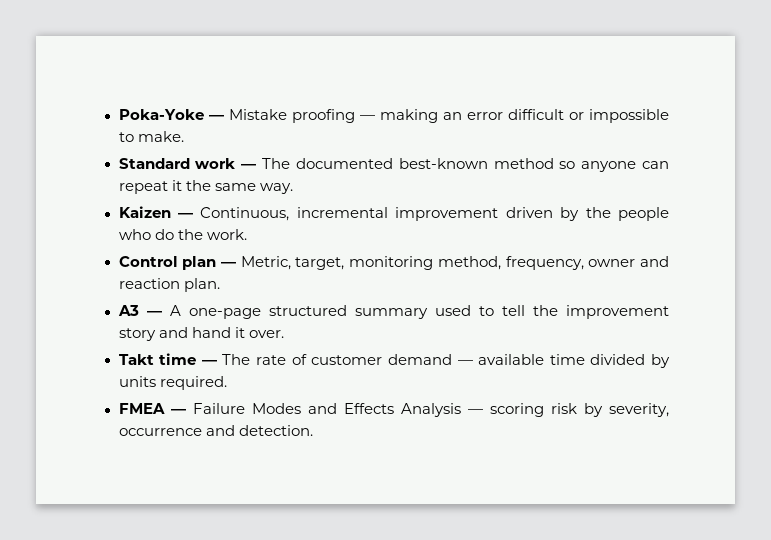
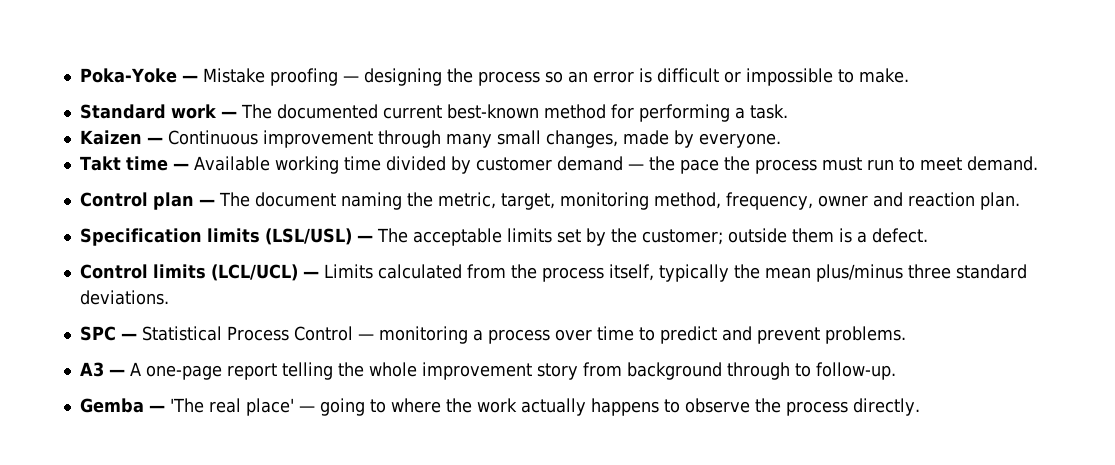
[379,109,438,123] making -> [363,68,563,86] designing the process so
(503, 116) none -> [638,68,652,83] is
(393, 163) none -> [382,105,442,119] current
[559,161,669,172] [118,180,293,194] [118,206,669,221] [118,229,247,240] [118,256,291,270] so anyone can repeat it the same way. // Kaizen — Continuous, incremental improvement driven by the people who do the work. // Control plan — Metric, -> [610,104,788,122] [79,130,781,148] [79,156,1038,174] [79,192,496,210] for performing a task. // Kaizen — Continuous improvement through many small changes, made by everyone. // Takt time — Available working time divided by customer demand — the pace the process must run to meet demand. // Control plan — The document naming the metric,
[117,305,669,319] [118,327,284,341] [118,353,670,368] [118,376,227,390] [118,403,670,417] [118,425,313,436] A3 — A one-page structured summary used to tell the improvement story and hand it over. // Takt time — The rate of customer demand — available time divided by units required. // FMEA — Failure Modes and Effects Analysis — scoring risk by severity, occurrence and detection. -> [79,228,928,246] [79,264,1027,282] [79,290,169,305] [79,326,906,344] [79,362,896,380] [79,398,920,416] Specification limits (LSL/USL) — The acceptable limits set by the customer; outside them is a defect. // Control limits (LCL/UCL) — Limits calculated from the process itself, typically the mean plus/minus three standard deviations. // SPC — Statistical Process Control — monitoring a process over time to predict and prevent problems. // A3 — A one-page report telling the whole improvement story from background through to follow-up. // Gemba — 'The real place' — going to where the work actually happens to observe the process directly.

